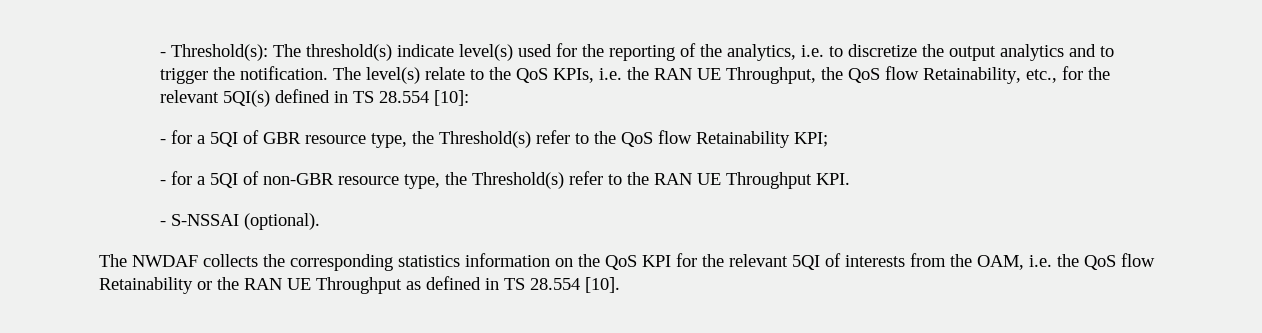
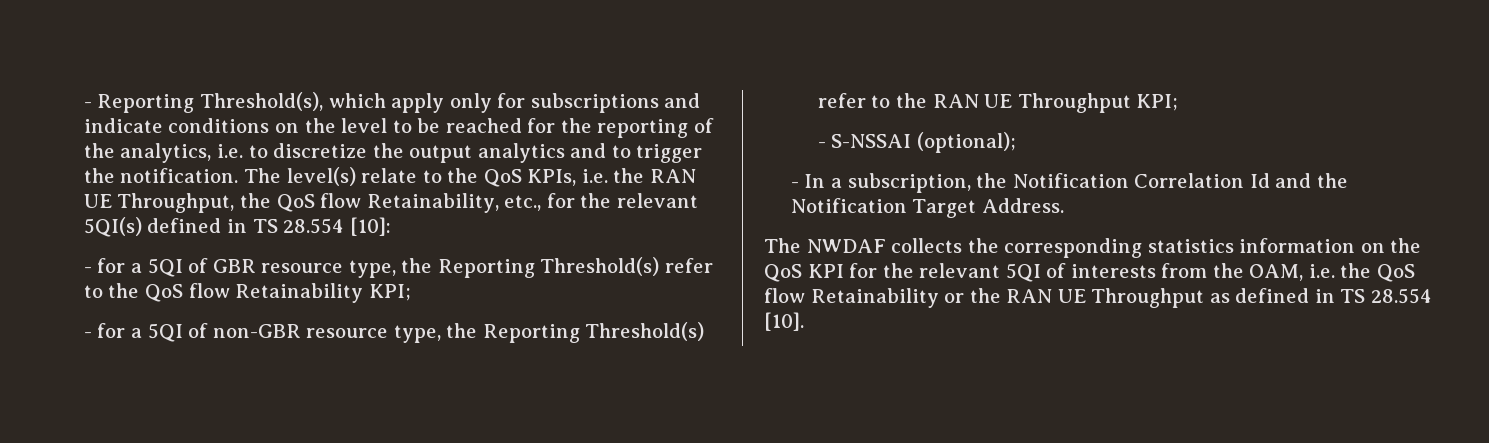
[160,44,553,61] - Threshold(s): The threshold(s) indicate level(s) used -> [83,92,701,113] [83,118,522,133] - Reporting Threshold(s), which apply only for subscriptions and indicate conditions on the level to be reached
(435, 137) none -> [437,259,535,278] Reporting
(468, 178) none -> [482,324,580,343] Reporting
[816,173,851,185] KPI. -> [1136,94,1179,111] KPI;
[244,213,321,230] (optional). -> [916,132,1016,153] [790,173,1348,193] [790,198,1065,218] (optional); // - In a subscription, the Notification Correlation Id and the Notification Target Address.

